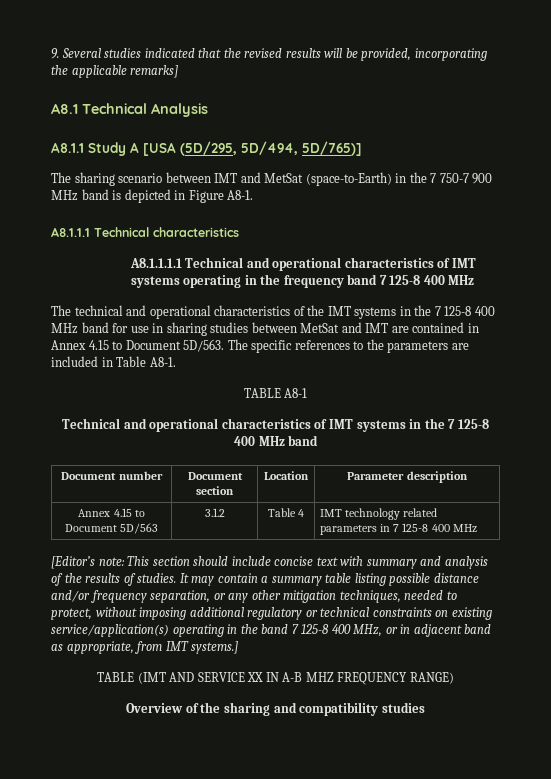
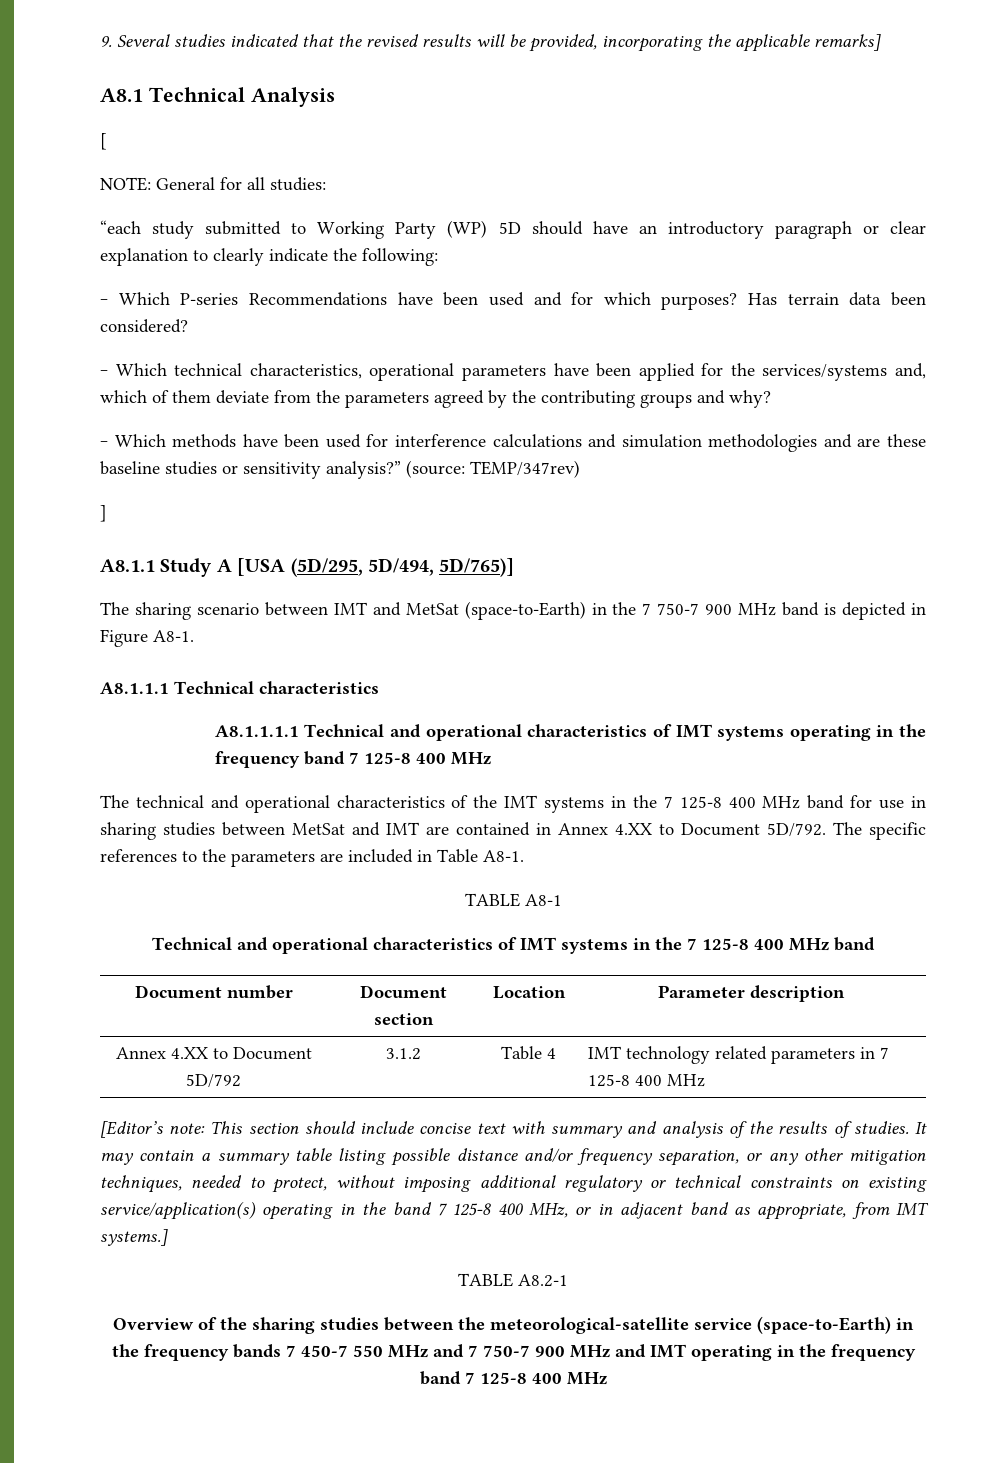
(208, 110) none -> [100,133,107,150] [100,177,326,191] [100,220,926,239] [100,248,438,266] [100,292,926,310] [100,319,188,333] [100,363,927,381] [100,390,771,408] [100,434,926,452] [100,460,580,479] [100,505,107,522] // [ // NOTE: General for all studies: // “each study submitted to Working Party (WP) 5D should have an introductory paragraph or clear explanation to clearly indicate the following: // ‒ Which P-series Recommendations have been used and for which purposes? Has terrain data been considered? // ‒ Which technical characteristics, operational parameters have been applied for the services/systems and, which of them deviate from the parameters agreed by the contributing groups and why? // ‒ Which methods have been used for interference calculations and simulation methodologies and are these baseline studies or sensitivity analysis?” (source: TEMP/347rev) // ]
[88,339,225,352] 4.15 to Document 5D/563. -> [615,823,826,837] 4.XX to Document 5D/792.
[113,508,145,517] [64,523,159,534] 4.15 to Document 5D/563 -> [170,1047,312,1060] [186,1074,241,1088] 4.XX to Document 5D/792
[137,672,454,685] [126,702,425,716] (IMT AND SERVICE XX IN A-B MHZ FREQUENCY RANGE) // Overview of the sharing and compatibility studies -> [518,1274,568,1287] [113,1316,914,1334] [111,1344,916,1361] [419,1371,607,1385] A8.2-1 // Overview of the sharing studies between the meteorological-satellite service (space-to-Earth) in the frequency bands 7 450-7 550 MHz and 7 750-7 900 MHz and IMT operating in the frequency band 7 125-8 400 MHz

